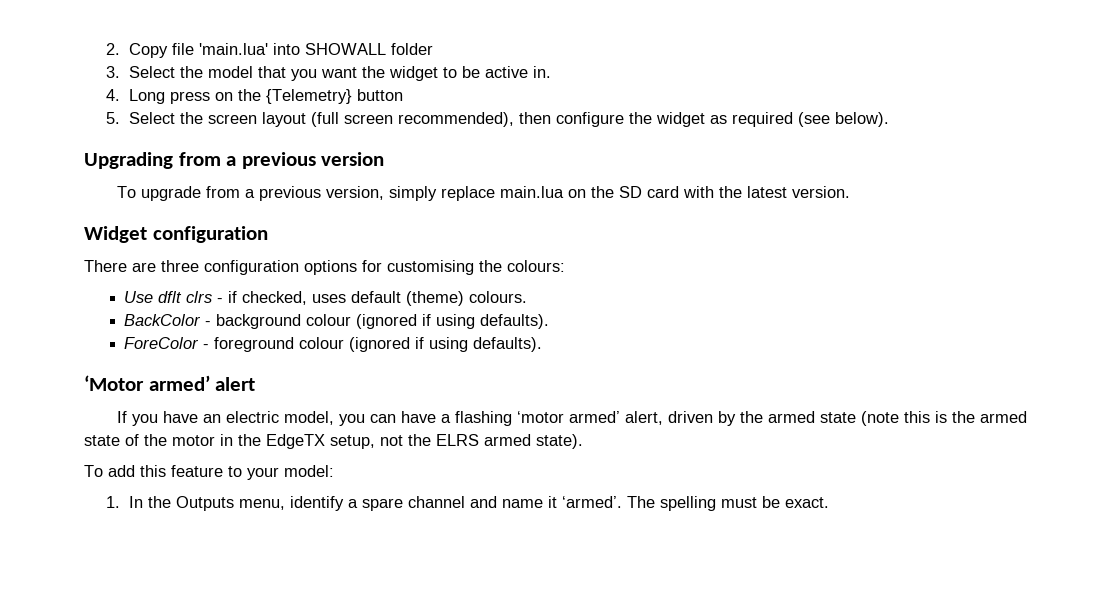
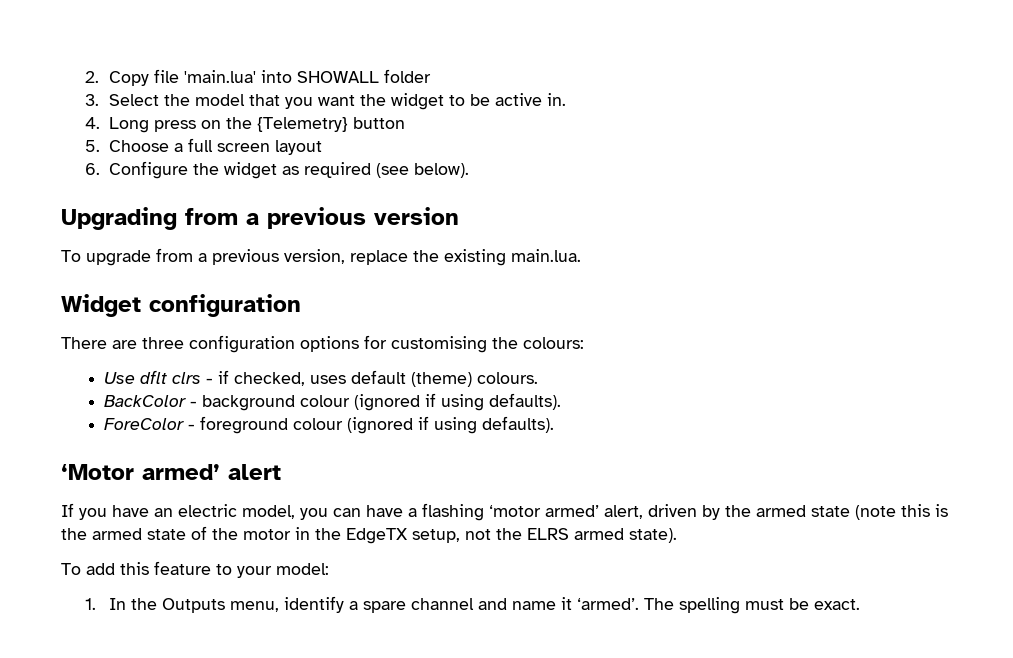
[128,112,203,124] Select the -> [109,138,214,152] Choose a full
[310,112,624,127] (full screen recommended), then configure -> [85,161,189,179] // 6. Configure
[389,186,851,201] simply replace main.lua on the SD card with the latest version. -> [350,249,581,266] replace the existing main.lua.

